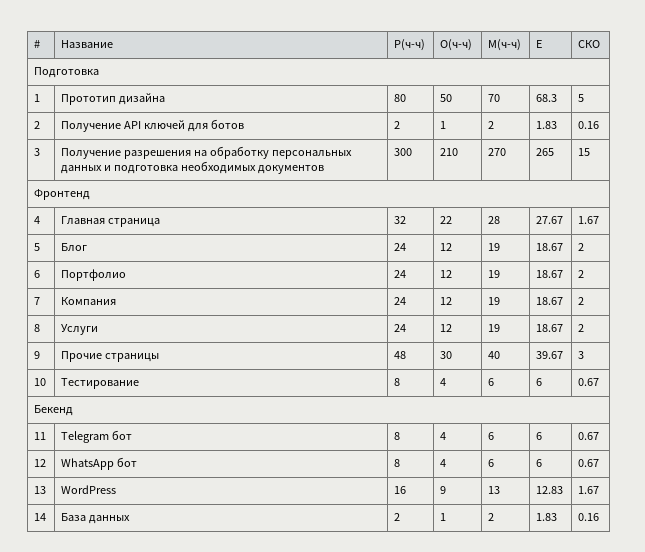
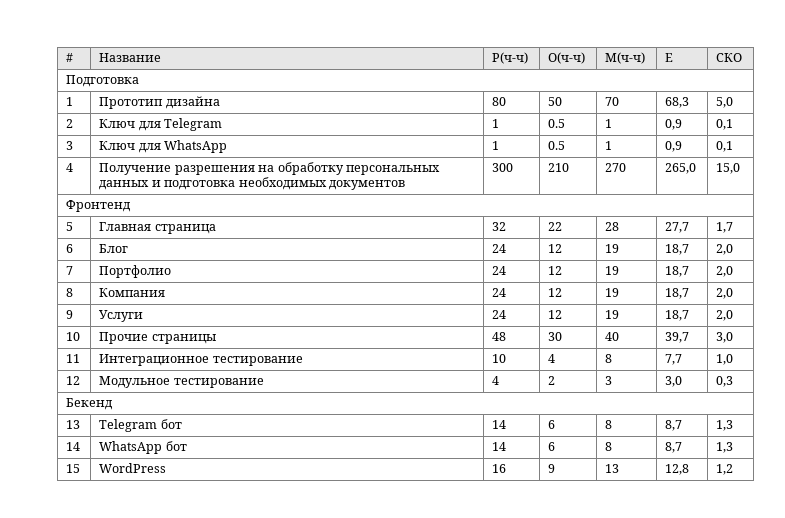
[536,94,558,102] [578,94,585,102] [34,121,41,129] [61,119,245,132] [394,121,401,129] [440,121,447,129] [488,121,495,129] [536,121,558,129] [578,121,600,129] [34,148,41,156] 68.3 | 5 // 2 | Получение API ключей для ботов | 2 | 1 | 2 | 1.83 | 0.16 // 3 -> [665,97,690,108] [716,97,734,108] [66,119,74,128] [99,118,223,131] [492,119,500,128] [548,119,566,128] [605,119,613,128] [665,119,683,130] [716,119,734,130] [66,141,74,150] [99,140,228,153] [492,141,500,150] [548,141,566,150] [605,141,613,150] [665,141,683,152] [716,141,734,152] [66,163,74,172] 68,3 | 5,0 // 2 | Ключ для Telegram | 1 | 0.5 | 1 | 0,9 | 0,1 // 3 | Ключ для WhatsApp | 1 | 0.5 | 1 | 0,9 | 0,1 // 4
[536,148,555,156] [578,148,591,156] 265 | 15 -> [665,163,697,174] [716,163,741,174] 265,0 | 15,0
[34,216,41,224] 4 -> [66,222,74,231] 5
[536,216,564,224] [578,216,600,224] [34,243,41,251] 27.67 | 1.67 // 5 -> [665,222,690,233] [716,222,734,233] [66,244,74,253] 27,7 | 1,7 // 6
[536,243,564,251] [578,243,585,251] [34,270,41,278] 18.67 | 2 // 6 -> [665,244,690,255] [716,244,734,255] [66,266,74,275] 18,7 | 2,0 // 7
[536,270,564,278] [578,270,585,278] [34,297,41,305] 18.67 | 2 // 7 -> [665,266,690,277] [716,266,734,277] [66,288,74,297] 18,7 | 2,0 // 8
[536,297,564,305] [578,297,585,305] [34,324,41,332] 18.67 | 2 // 8 -> [665,288,690,299] [716,288,734,299] [66,310,74,319] 18,7 | 2,0 // 9
[536,324,564,332] [578,324,585,332] [34,351,41,359] 18.67 | 2 // 9 -> [665,310,690,321] [716,310,734,321] [66,332,81,341] 18,7 | 2,0 // 10
[536,351,564,359] [578,351,585,359] [34,378,47,386] [61,378,140,389] [394,378,401,386] [440,378,447,386] [488,378,495,386] [536,378,543,386] [578,378,600,386] 39.67 | 3 // 10 | Тестирование | 8 | 4 | 6 | 6 | 0.67 -> [665,332,690,343] [716,332,734,343] [66,354,81,363] [99,354,303,366] [492,354,507,363] [548,354,556,363] [605,354,613,363] [665,354,683,365] [716,354,734,365] [66,376,81,385] [99,376,264,388] [492,376,500,385] [548,376,556,385] [605,376,613,385] [665,376,683,387] [716,376,734,387] 39,7 | 3,0 // 11 | Интеграционное тестирование | 10 | 4 | 8 | 7,7 | 1,0 // 12 | Модульное тестирование | 4 | 2 | 3 | 3,0 | 0,3
[34,432,47,440] 11 -> [66,420,81,429] 13
[394,432,401,440] [440,432,447,440] [488,432,495,440] [536,432,543,440] [578,432,600,440] [34,459,47,467] 8 | 4 | 6 | 6 | 0.67 // 12 -> [492,420,507,429] [548,420,556,429] [605,420,613,429] [665,420,683,431] [716,420,734,431] [66,442,81,451] 14 | 6 | 8 | 8,7 | 1,3 // 14
[394,459,401,467] [440,459,447,467] [488,459,495,467] [536,459,543,467] [578,459,600,467] [34,486,47,494] 8 | 4 | 6 | 6 | 0.67 // 13 -> [492,442,507,451] [548,442,556,451] [605,442,613,451] [665,442,683,453] [716,442,734,453] [66,464,81,473] 14 | 6 | 8 | 8,7 | 1,3 // 15
[536,486,564,494] [578,486,600,494] [34,513,47,521] [61,513,131,524] [394,513,401,521] [440,513,447,521] [488,513,495,521] [536,513,558,521] [578,513,600,521] 12.83 | 1.67 // 14 | База данных | 2 | 1 | 2 | 1.83 | 0.16 -> [665,464,690,475] [716,464,734,475] 12,8 | 1,2

